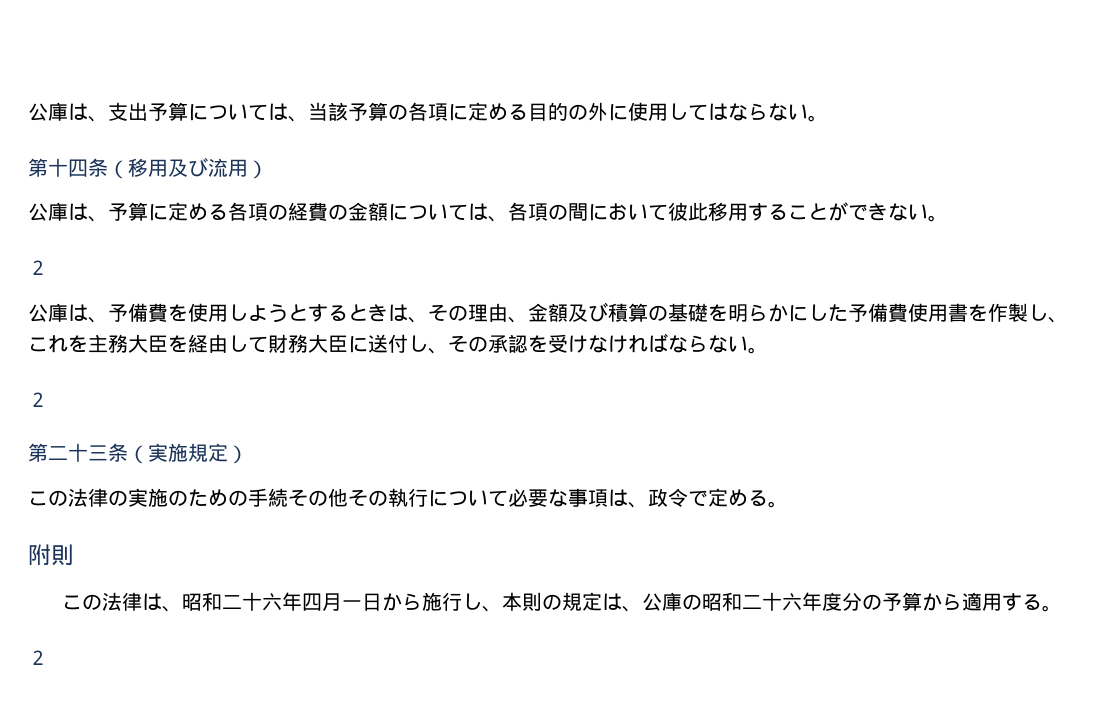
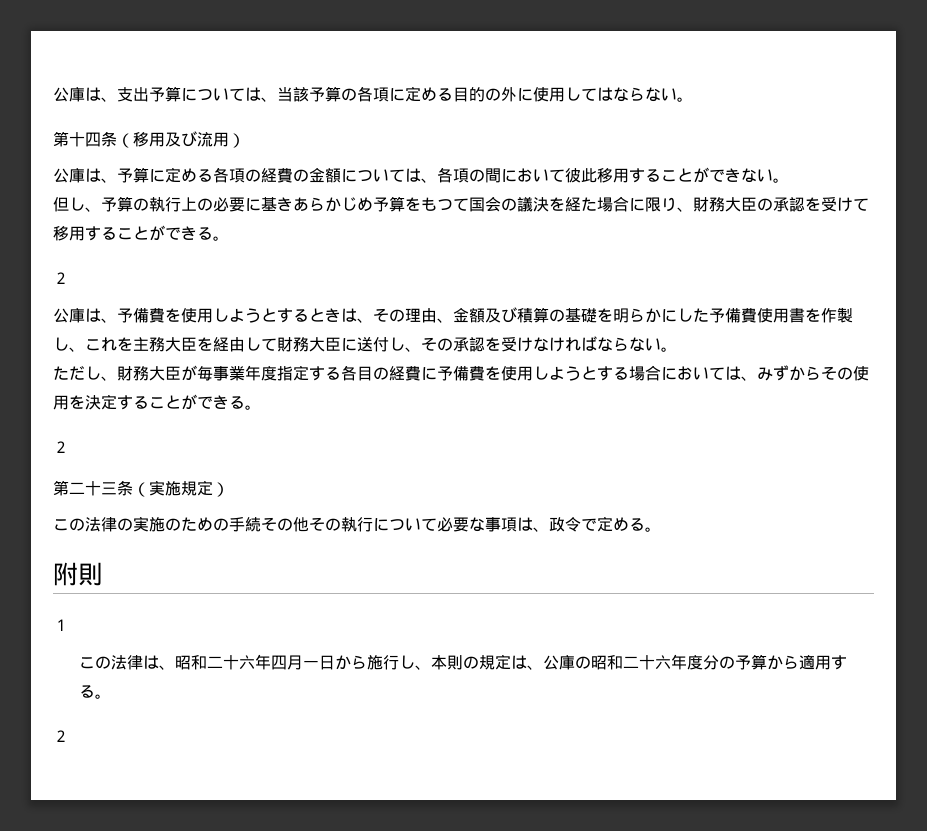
(948, 218) none -> [53,196,869,212] [53,225,229,241] // 但し、予算の執行上の必要に基きあらかじめ予算をもつて国会の議決を経た場合に限り、財務大臣の承認を受けて移用することができる。
(768, 350) none -> [53,365,869,381] [53,394,261,410] // ただし、財務大臣が毎事業年度指定する各目の経費に予備費を使用しようとする場合においては、みずからその使用を決定することができる。
(74, 555) none -> [53,619,69,631] // １

